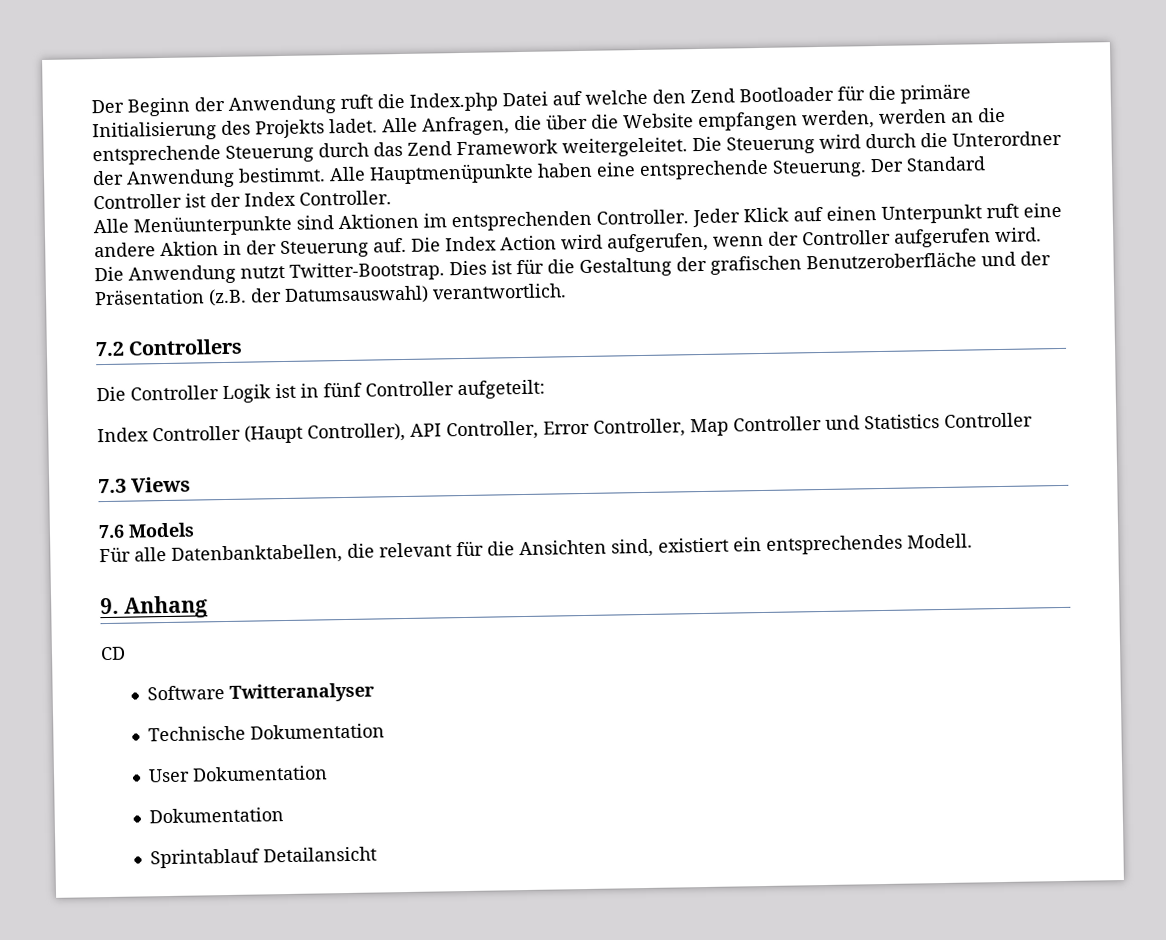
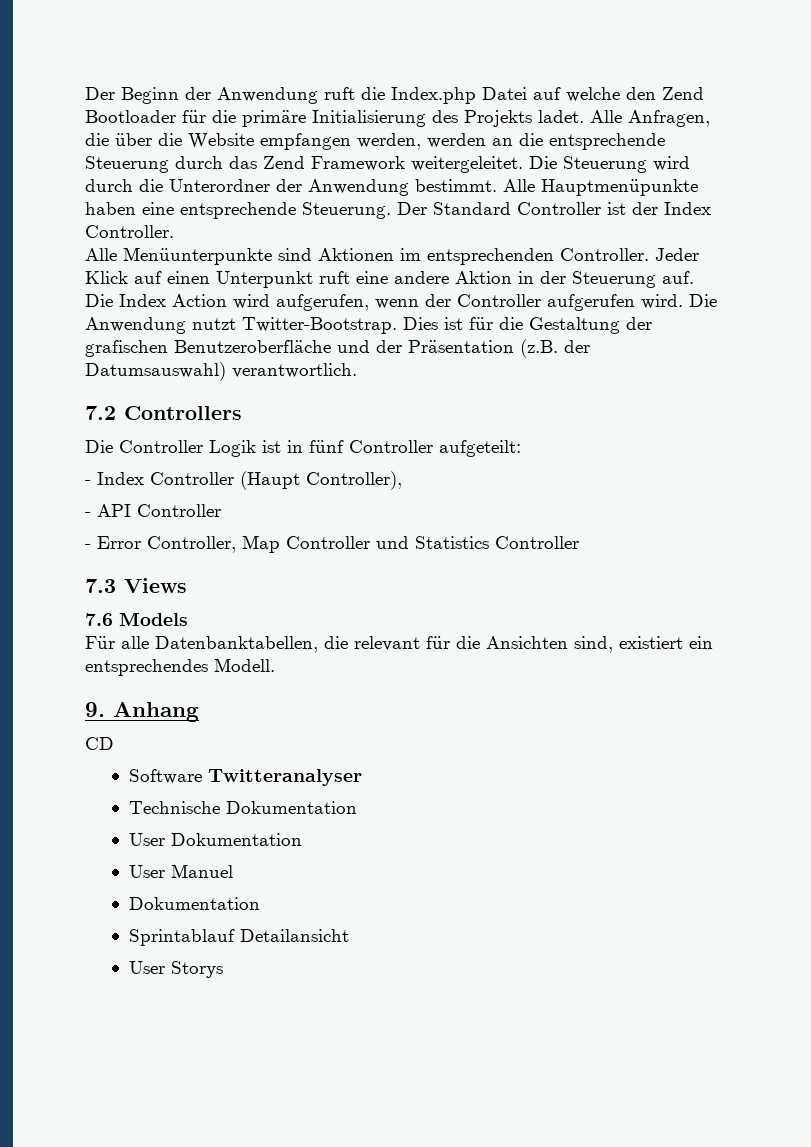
(545, 389) none -> [85,480,91,485] -
[410,420,539,441] API Controller, -> [85,504,221,517] [85,544,91,549] // - API Controller // -
(328, 773) none -> [129,864,234,878] // User Manuel
(377, 854) none -> [129,961,224,978] // User Storys

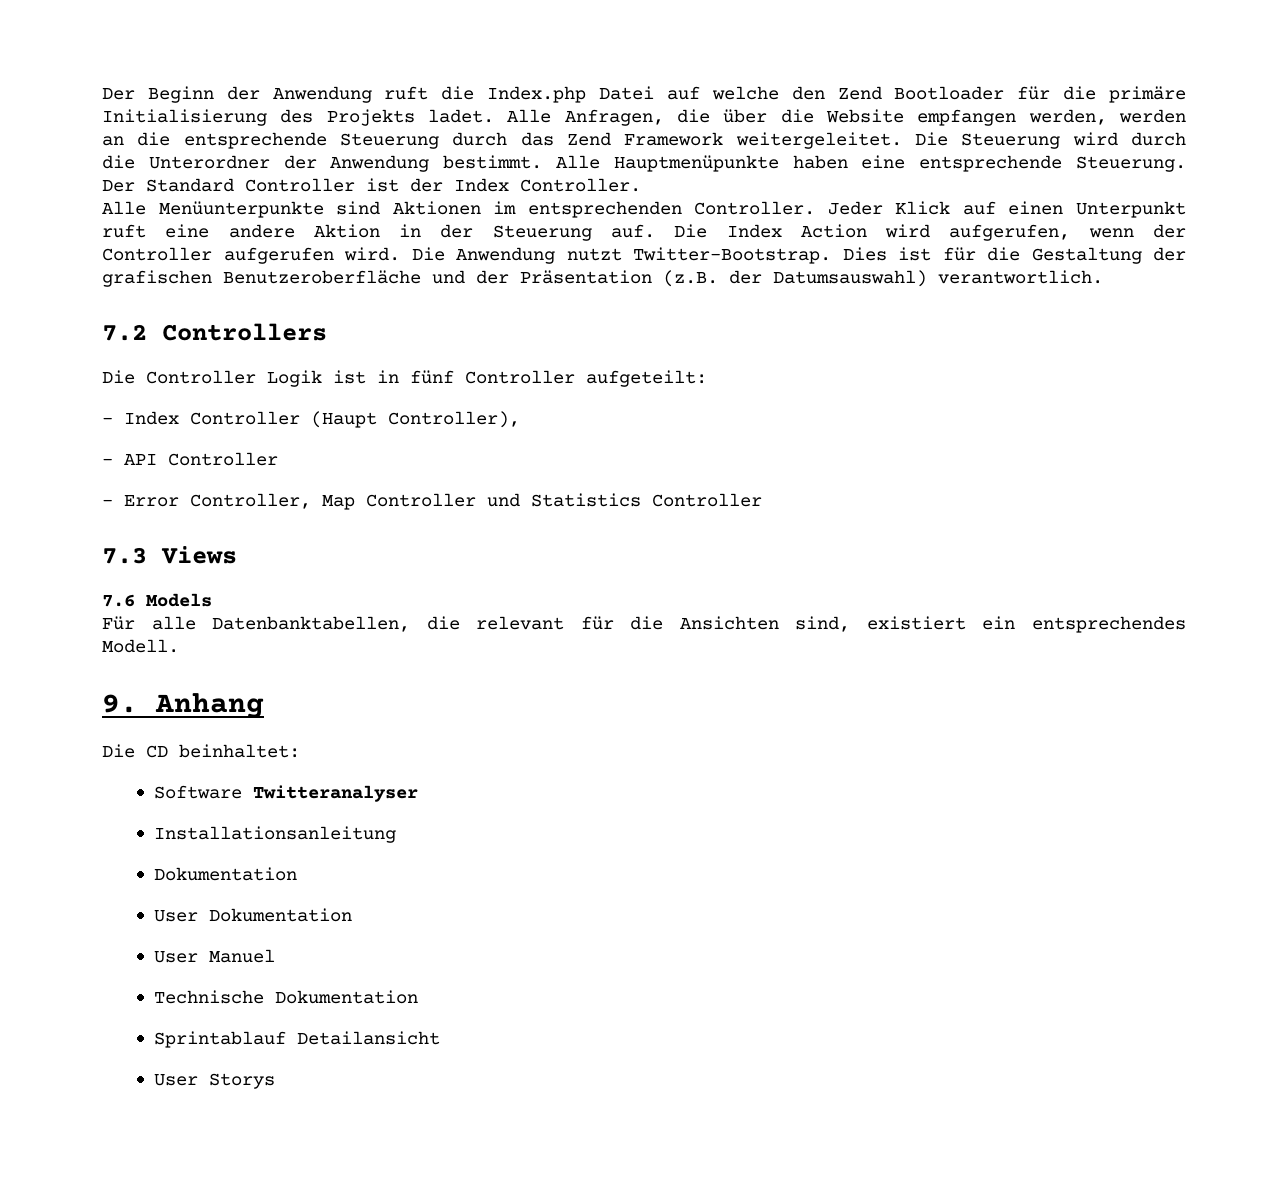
(199, 712) none -> [102,744,135,758] Die
(114, 743) none -> [179,744,300,758] beinhaltet:
[129,801,221,814] Technische -> [153,826,396,843] Installationsanleitung //
(234, 871) none -> [153,990,264,1004] Technische

